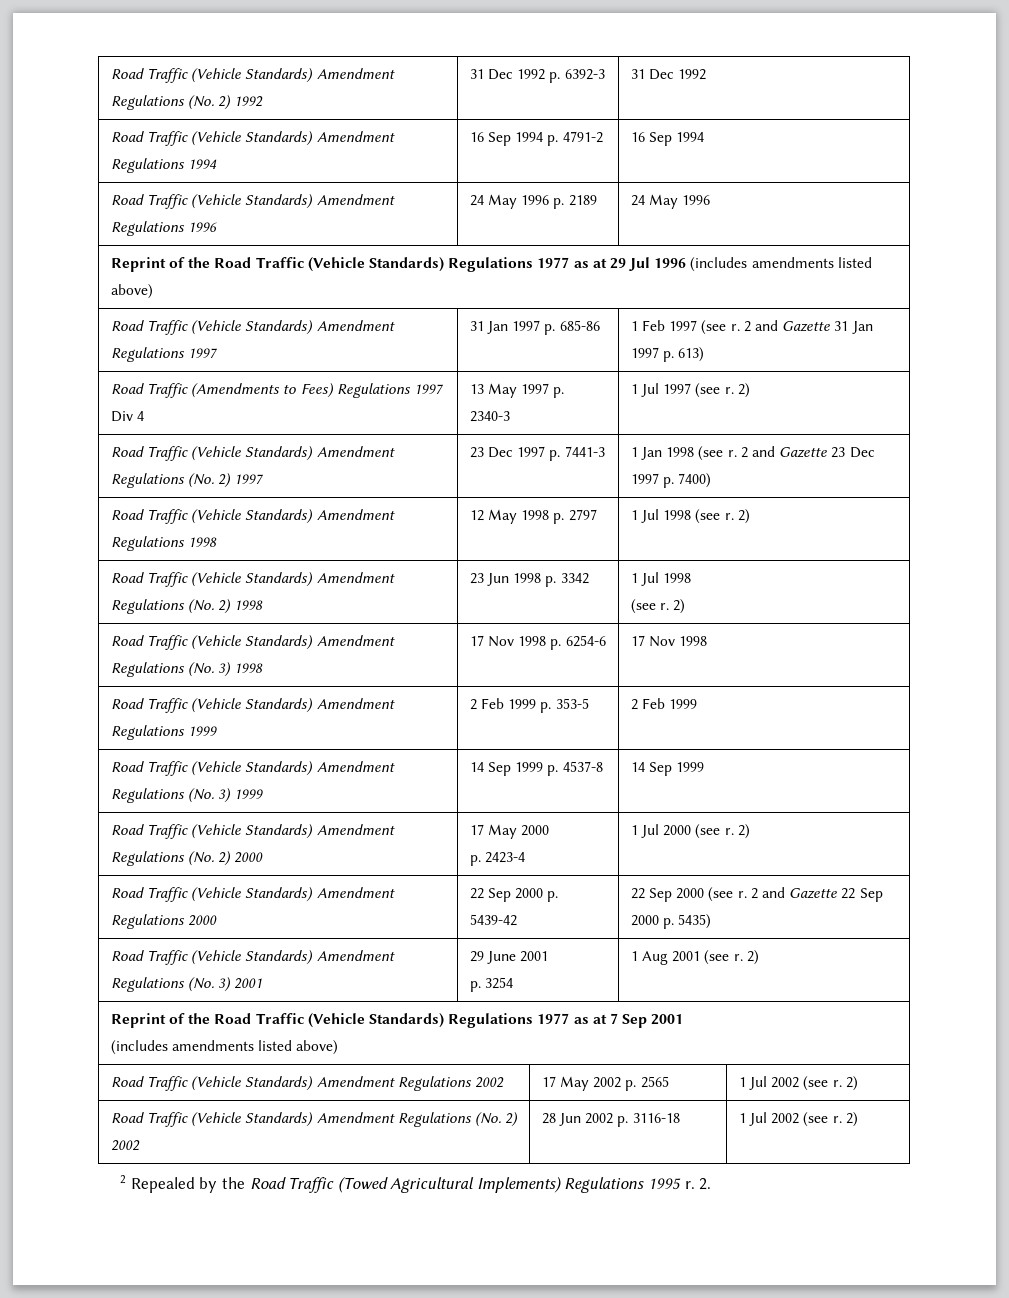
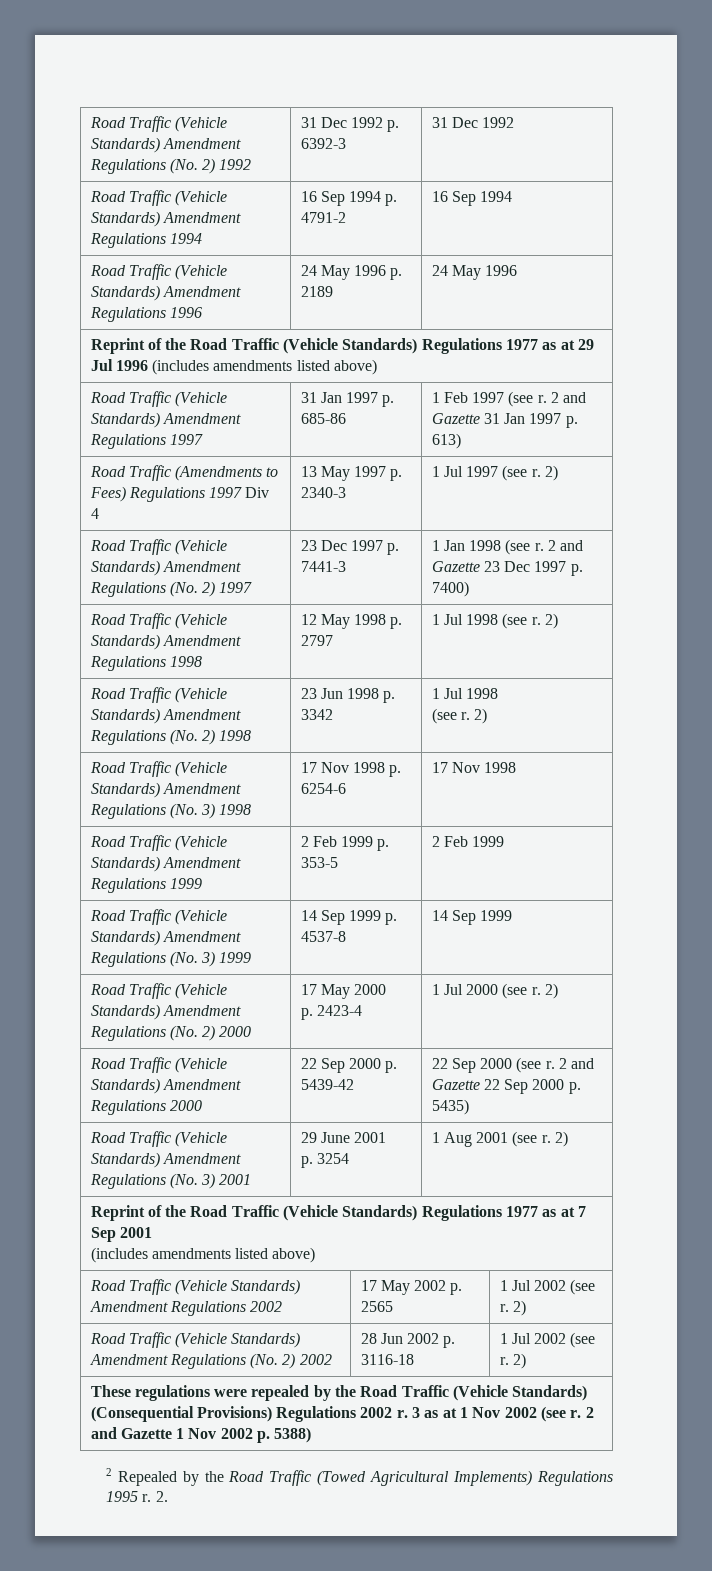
(858, 1119) none -> [90,1385,588,1401] [90,1406,594,1422] [90,1427,312,1443] // These regulations were repealed by the Road Traffic (Vehicle Standards) (Consequential Provisions) Regulations 2002 r. 3 as at 1 Nov 2002 (see r. 2 and Gazette 1 Nov 2002 p. 5388)

